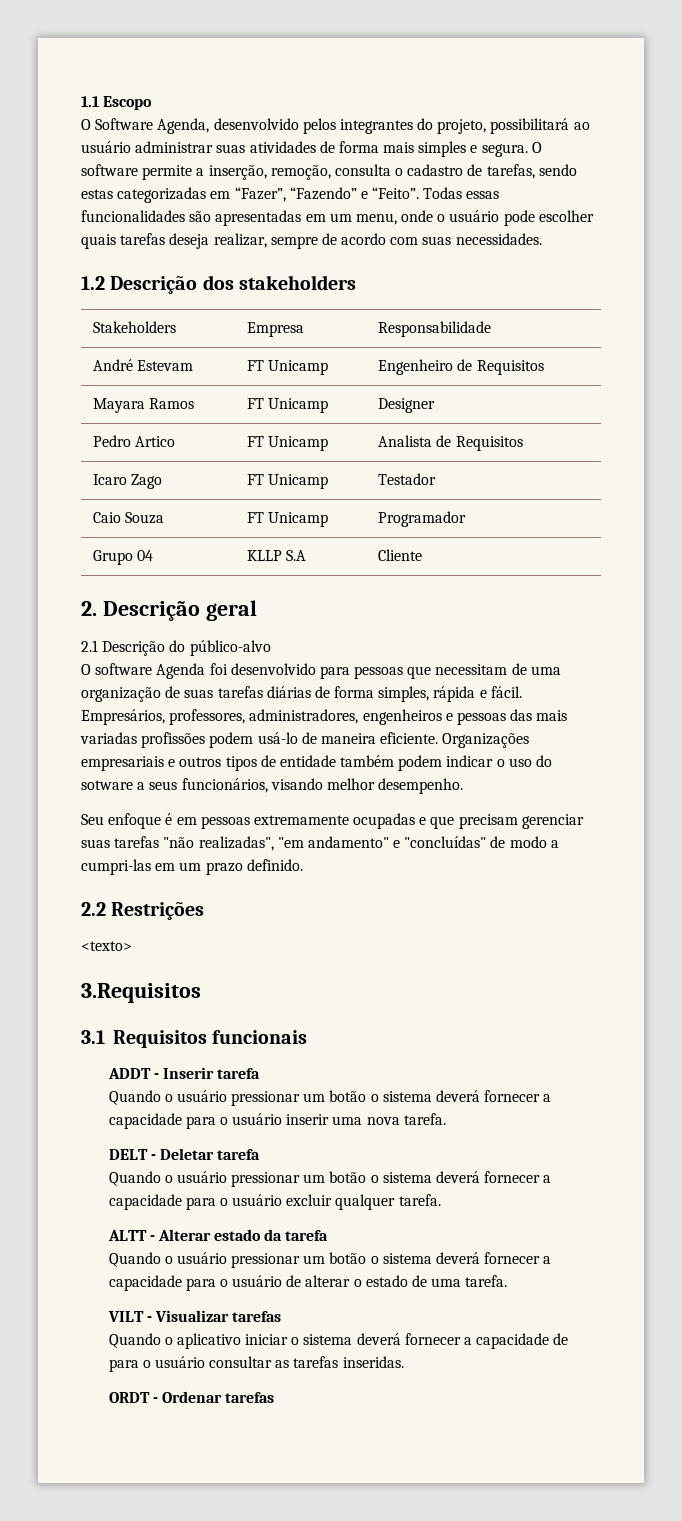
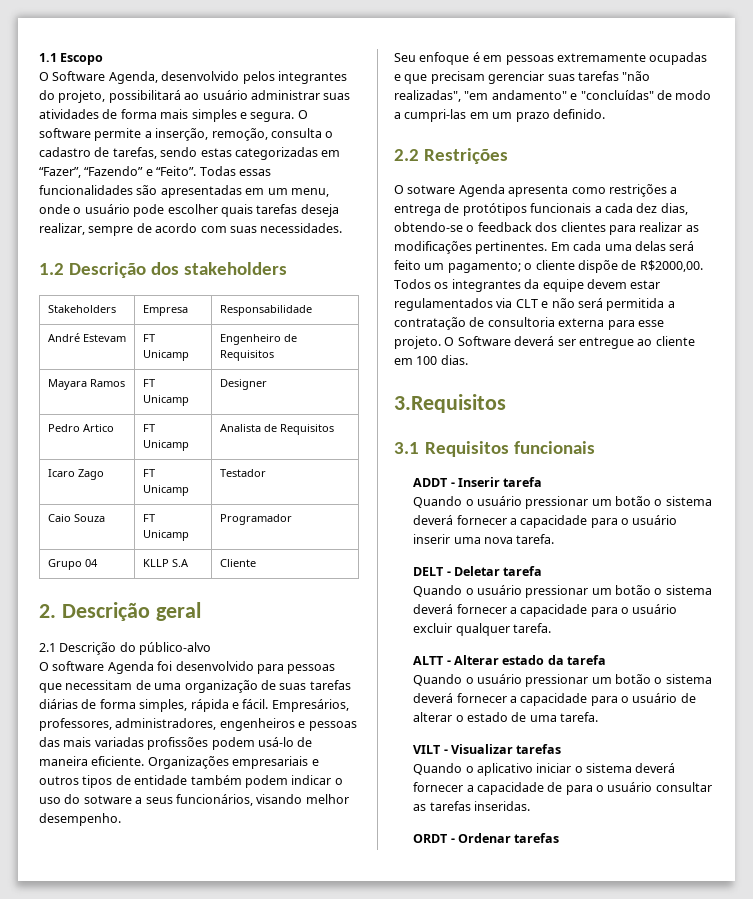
[81,941,132,951] <texto> -> [394,184,678,197] [394,203,688,216] [394,222,699,235] [394,241,695,254] [394,260,703,273] [394,279,661,292] [394,298,675,311] [394,317,664,330] [394,336,695,349] [394,355,468,365] O sotware Agenda apresenta como restrições a entrega de protótipos funcionais a cada dez dias, obtendo-se o feedback dos clientes para realizar as modificações pertinentes. Em cada uma delas será feito um pagamento; o cliente dispõe de R$2000,00. Todos os integrantes da equipe devem estar regulamentados via CLT e não será permitida a contratação de consultoria externa para esse projeto. O Software deverá ser entregue ao cliente em 100 dias.

